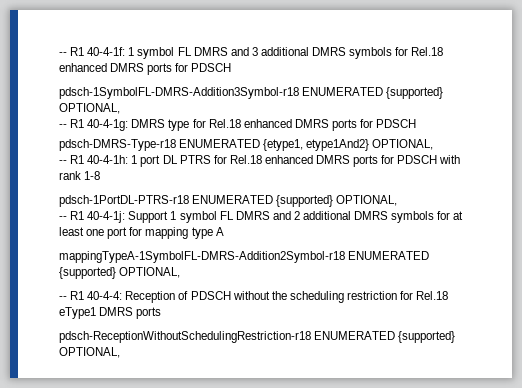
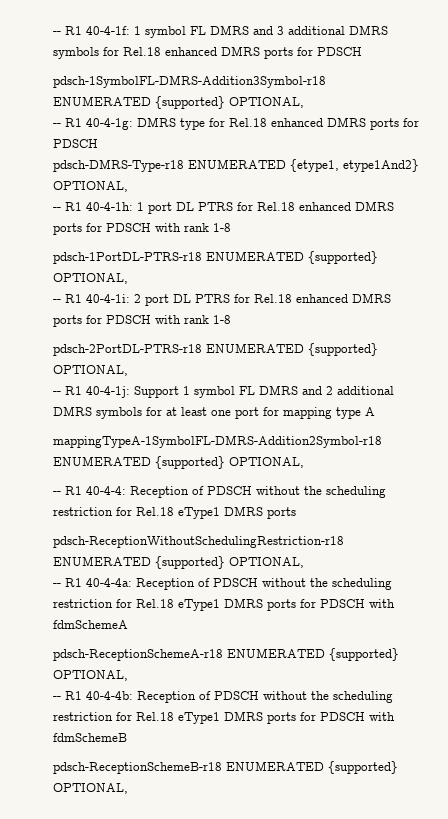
(398, 200) none -> [53,293,391,306] [53,315,231,327] [53,343,378,356] [53,365,128,376] // -- R1 40-4-1i: 2 port DL PTRS for Rel.18 enhanced DMRS ports for PDSCH with rank 1-8 // pdsch-2PortDL-PTRS-r18 ENUMERATED {supported} OPTIONAL,
(120, 352) none -> [53,578,392,590] [53,598,395,611] [53,620,128,629] [53,648,399,661] [53,670,128,681] [53,691,393,703] [53,711,395,724] [53,733,127,742] [53,761,398,774] [53,783,128,794] // -- R1 40-4-4a: Reception of PDSCH without the scheduling restriction for Rel.18 eType1 DMRS ports for PDSCH with fdmSchemeA // pdsch-ReceptionSchemeA-r18 ENUMERATED {supported} OPTIONAL, // -- R1 40-4-4b: Reception of PDSCH without the scheduling restriction for Rel.18 eType1 DMRS ports for PDSCH with fdmSchemeB // pdsch-ReceptionSchemeB-r18 ENUMERATED {supported} OPTIONAL,

